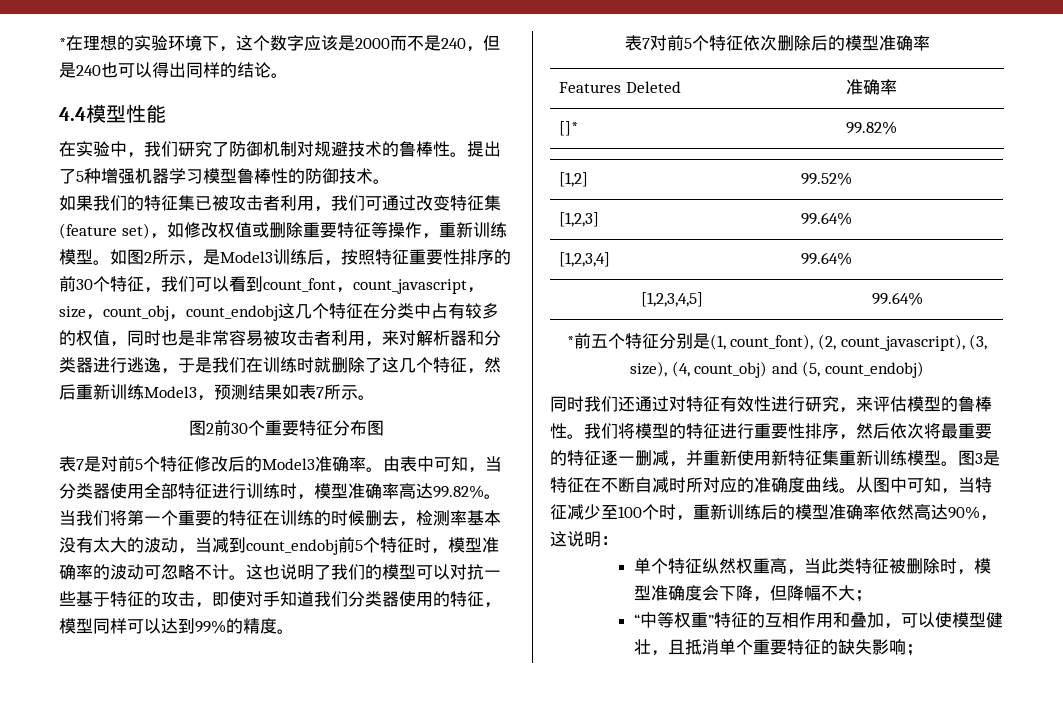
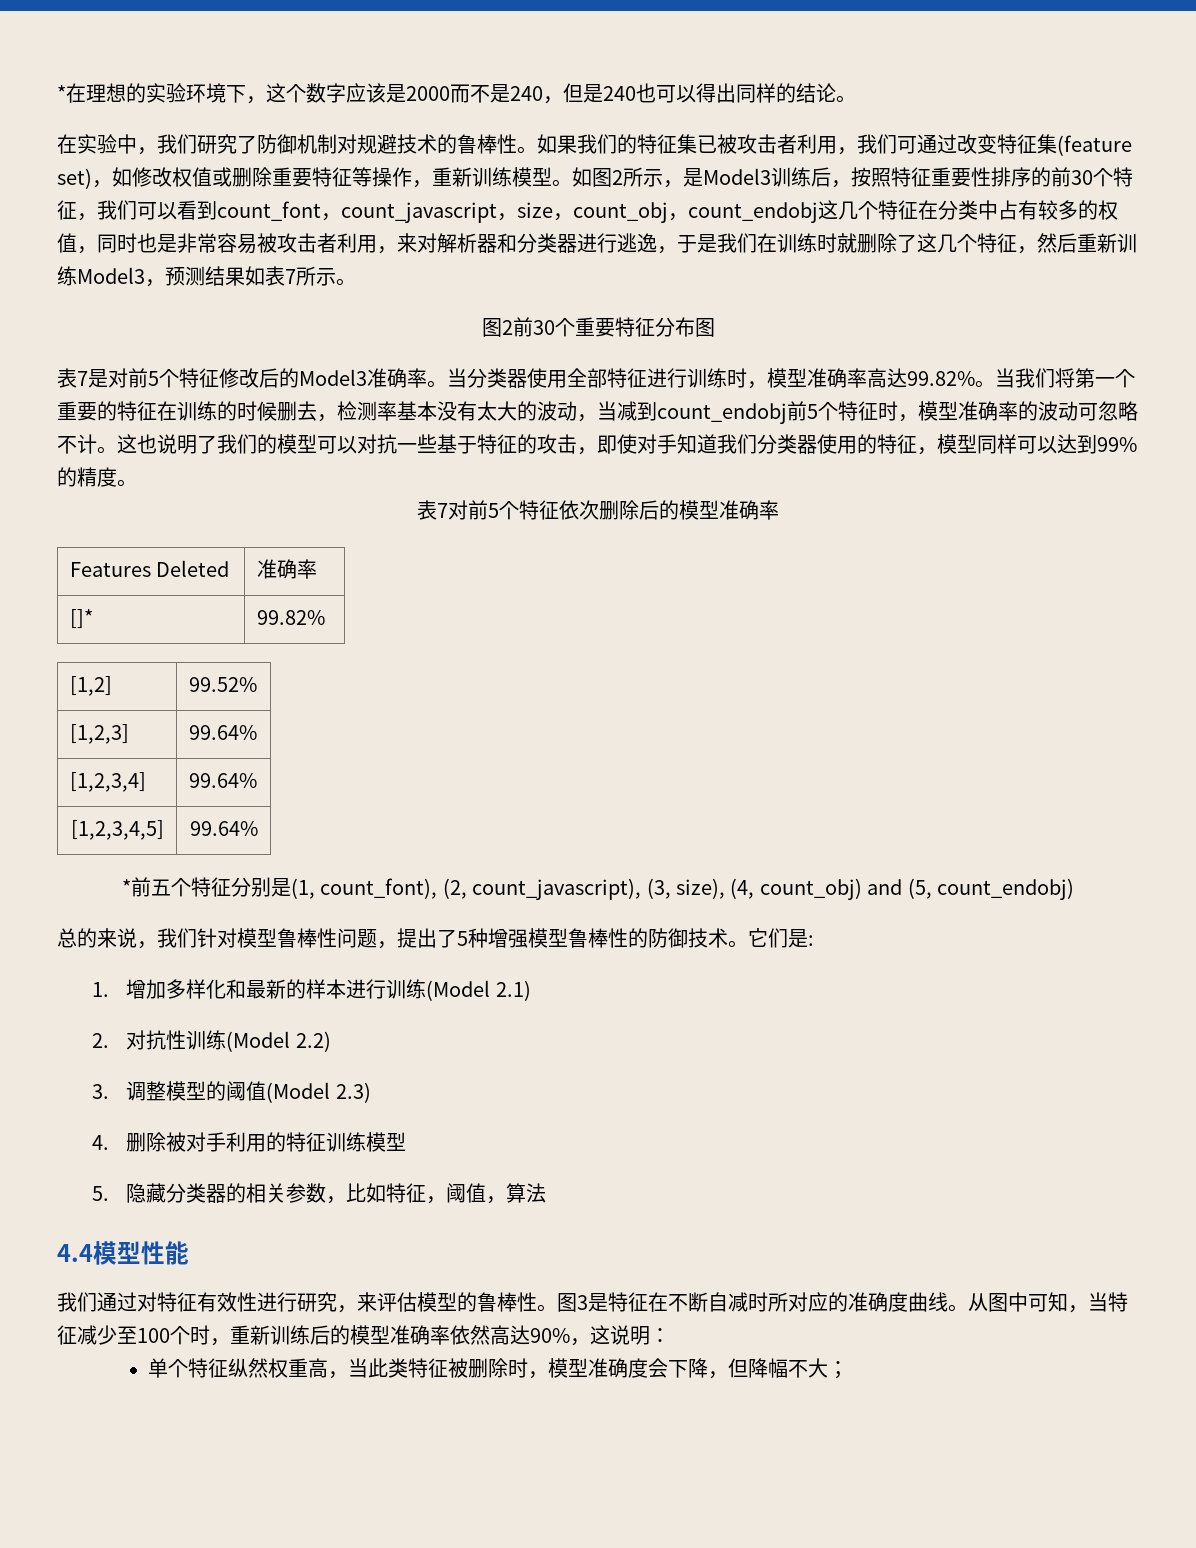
[59,104,166,123] // 4.4模型性能 -> (856, 99) none
[467,141,501,157] [59,168,390,184] 提出了5种增强机器学习模型鲁棒性的防御技术。 // -> (537, 150) none
[383,456,485,473] 由表中可知， -> (447, 384) none
[550,396,635,412] 同时我们还 -> [57,928,814,949] [91,979,531,1001] [91,1030,331,1052] [91,1081,371,1103] [91,1132,407,1152] [91,1183,547,1204] [57,1241,189,1265] [57,1292,97,1312] 总的来说，我们针对模型鲁棒性问题，提出了5种增强模型鲁棒性的防御技术。它们是: // 1.增加多样化和最新的样本进行训练(Model 2.1) // 2.对抗性训练(Model 2.2) // 3.调整模型的阈值(Model 2.3) // 4.删除被对手利用的特征训练模型 // 5.隐藏分类器的相关参数，比如特征，阈值，算法 // 4.4模型性能 // 我们
[584,423,992,440] [550,450,958,467] 我们将模型的特征进行重要性排序，然后依次将最重要的特征逐一删减，并重新使用新特征集重新训练模型。 -> (557, 1308) none
[633,612,1003,629] [633,639,923,656] // “中等权重”特征的互相作用和叠加，可以使模型健壮，且抵消单个重要特征的缺失影响； -> (849, 1370) none

